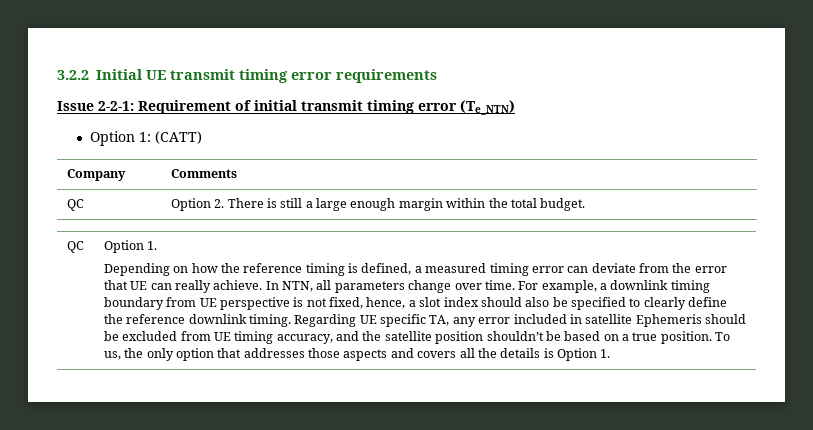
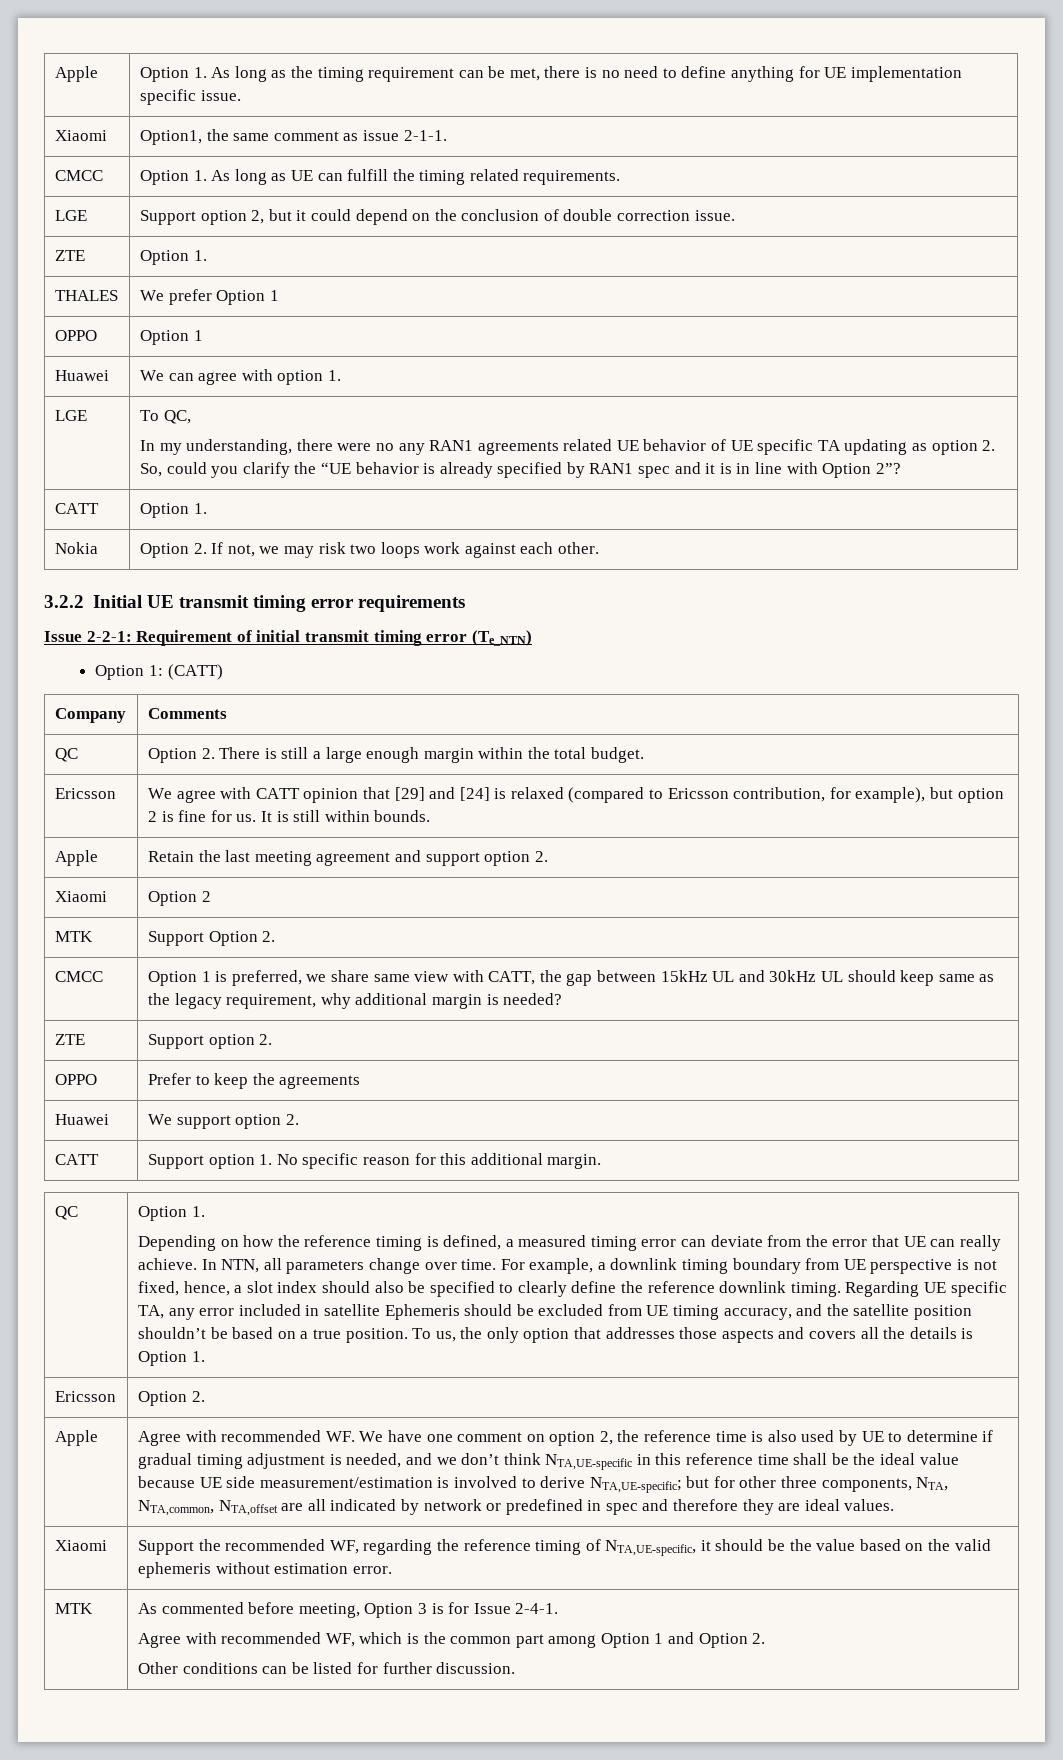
(57, 75) none -> [54,66,98,82] [139,66,962,82] [139,89,241,105] [54,130,107,141] [139,129,447,145] [54,170,103,181] [139,169,621,185] [54,210,87,221] [139,209,735,225] [54,250,85,261] [139,250,207,265] [54,290,118,301] [139,289,279,305] [54,330,97,341] [139,330,203,345] [54,370,109,381] [139,369,341,385] [54,410,87,421] [139,410,191,424] [139,439,996,455] [139,462,901,478] [54,503,99,514] [139,503,207,518] [54,542,98,554] [139,542,600,558] Apple | Option 1. As long as the timing requirement can be met, there is no need to define anything for UE implementation specific issue. // Xiaomi | Option1, the same comment as issue 2-1-1. // CMCC | Option 1. As long as UE can fulfill the timing related requirements. // LGE | Support option 2, but it could depend on the conclusion of double correction issue. // ZTE | Option 1. // THALES | We prefer Option 1 // OPPO | Option 1 // Huawei | We can agree with option 1. // LGE | To QC, // In my understanding, there were no any RAN1 agreements related UE behavior of UE specific TA updating as option 2. So, could you clarify the “UE behavior is already specified by RAN1 spec and it is in line with Option 2”? // CATT | Option 1. // Nokia | Option 2. If not, we may risk two loops work against each other. //
(586, 204) none -> [54,788,116,799] [147,787,1004,803] [147,810,431,822] [54,850,98,866] [147,850,548,866] [54,891,107,902] [147,891,211,906] [54,931,93,942] [147,931,276,946] [54,971,103,982] [147,970,995,986] [147,993,563,1009] [54,1034,85,1045] [147,1034,273,1049] [54,1074,97,1085] [147,1073,361,1089] [54,1114,109,1125] [147,1114,299,1129] [54,1154,99,1165] [147,1153,602,1169] // Ericsson | We agree with CATT opinion that [29] and [24] is relaxed (compared to Ericsson contribution, for example), but option 2 is fine for us. It is still within bounds. // Apple | Retain the last meeting agreement and support option 2. // Xiaomi | Option 2 // MTK | Support Option 2. // CMCC | Option 1 is preferred, we share same view with CATT, the gap between 15kHz UL and 30kHz UL should keep same as the legacy requirement, why additional margin is needed? // ZTE | Support option 2. // OPPO | Prefer to keep the agreements // Huawei | We support option 2. // CATT | Support option 1. No specific reason for this additional margin.
(611, 353) none -> [54,1391,116,1402] [137,1391,205,1406] [54,1430,98,1446] [137,1430,994,1446] [137,1453,959,1470] [137,1476,949,1493] [137,1499,895,1516] [54,1540,107,1551] [137,1539,991,1556] [137,1562,392,1578] [54,1603,93,1614] [137,1602,559,1618] [137,1632,766,1648] [137,1662,516,1674] // Ericsson | Option 2. // Apple | Agree with recommended WF. We have one comment on option 2, the reference time is also used by UE to determine if gradual timing adjustment is needed, and we don’t think NTA,UE-specific in this reference time shall be the ideal value because UE side measurement/estimation is involved to derive NTA,UE-specific; but for other three components, NTA, NTA,common, NTA,offset are all indicated by network or predefined in spec and therefore they are ideal values. // Xiaomi | Support the recommended WF, regarding the reference timing of NTA,UE-specific, it should be the value based on the valid ephemeris without estimation error. // MTK | As commented before meeting, Option 3 is for Issue 2-4-1. // Agree with recommended WF, which is the common part among Option 1 and Option 2. // Other conditions can be listed for further discussion.

